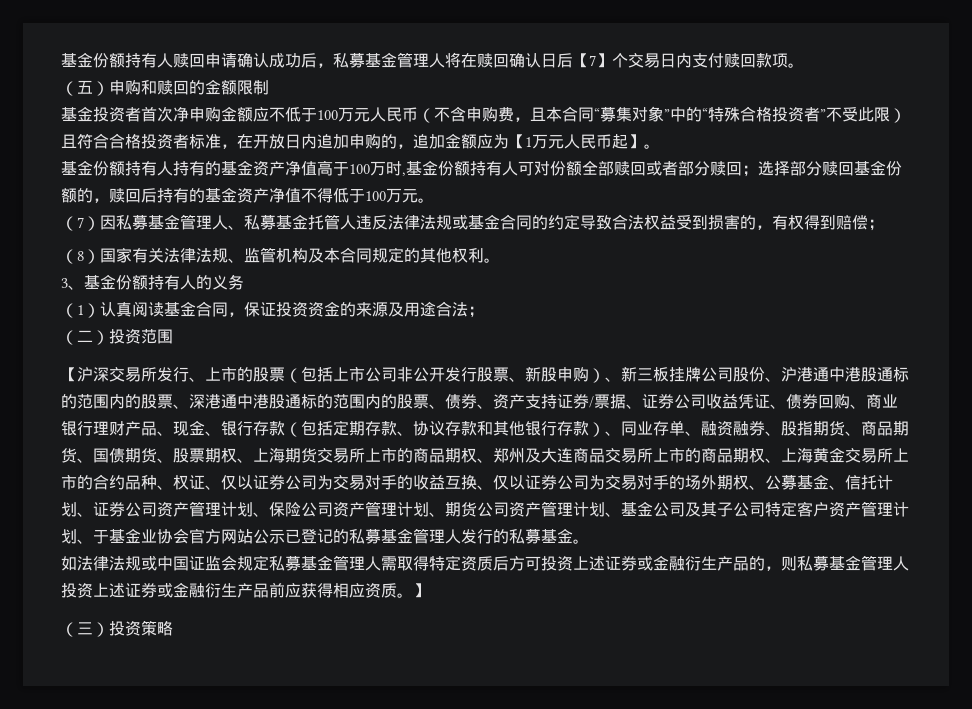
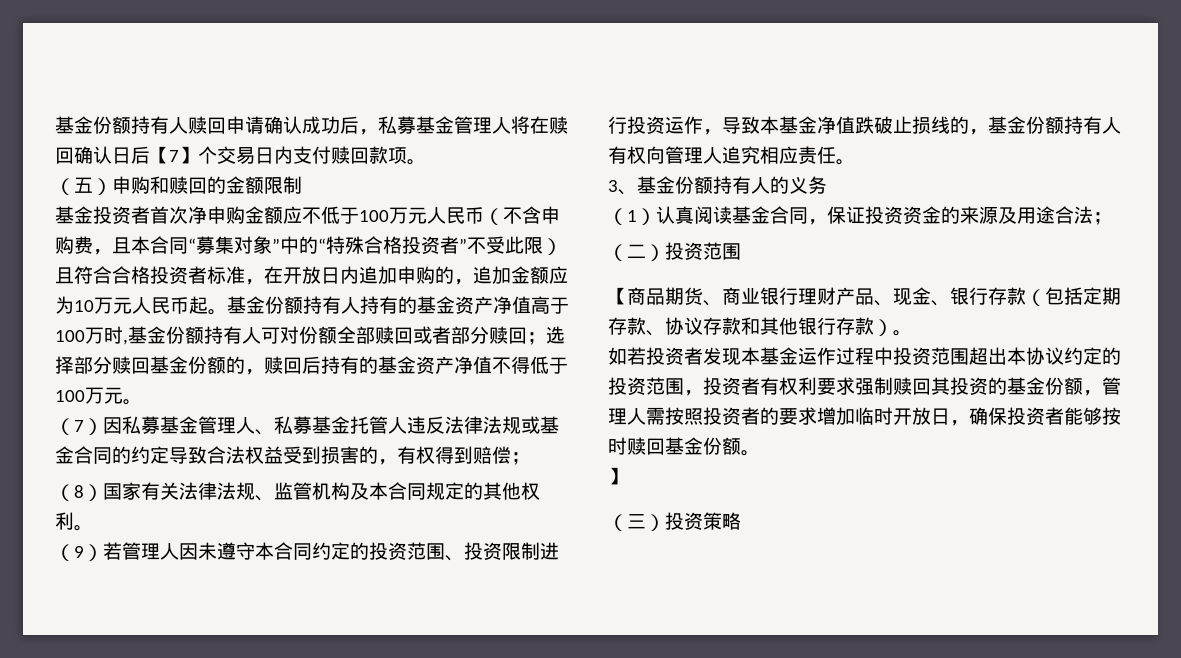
[509,134,532,149] 【1 -> [74,300,94,312] 10
[628,134,660,149] 】。 // -> [208,309,227,315] 。
(500, 260) none -> [55,542,559,561] [608,116,1121,135] [608,146,855,165] // （9）若管理人因未遵守本合同约定的投资范围、投资限制进行投资运作，导致本基金净值跌破止损线的，基金份额持有人有权向管理人追究相应责任。
[77,366,909,383] [61,393,850,409] 沪深交易所发行、上市的股票（包括上市公司非公开发行股票、新股申购）、新三板挂牌公司股份、沪港通中港股通标的范围内的股票、深港通中港股通标的范围内的股票、债券、资产支持证券/票据、证券公司收益凭证、债券回购 -> [627,287,703,305] 商品期货
[605,420,909,436] [61,447,909,463] [61,474,893,490] [61,501,909,517] [61,528,589,544] [61,555,909,571] [61,582,413,598] 、同业存单、融资融券、股指期货、商品期货、国债期货、股票期权、上海期货交易所上市的商品期权、郑州及大连商品交易所上市的商品期权、上海黄金交易所上市的合约品种、权证、仅以证券公司为交易对手的收益互换、仅以证券公司为交易对手的场外期权、公募基金、信托计划、证券公司资产管理计划、保险公司资产管理计划、期货公司资产管理计划、基金公司及其子公司特定客户资产管理计划、于基金业协会官方网站公示已登记的私募基金管理人发行的私募基金。 // 如法律法规或中国证监会规定私募基金管理人需取得特定资质后方可投资上述证券或金融衍生产品的，则私募基金管理人投资上述证券或金融衍生产品前应获得相应资质。 -> [893,330,912,336] [608,347,1121,365] [608,377,1121,396] [608,407,1121,426] [608,437,760,456] 。 // 如若投资者发现本基金运作过程中投资范围超出本协议约定的投资范围，投资者有权利要求强制赎回其投资的基金份额，管理人需按照投资者的要求增加临时开放日，确保投资者能够按时赎回基金份额。 //

